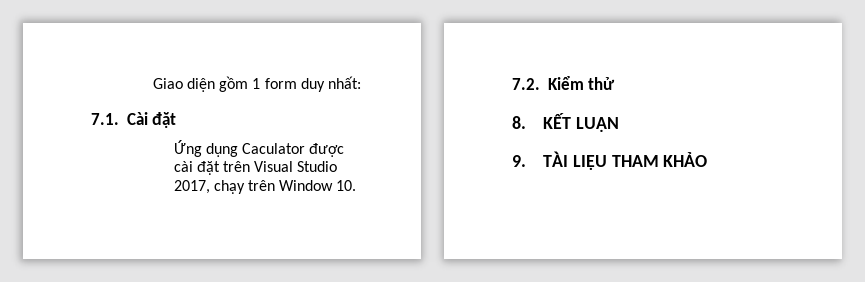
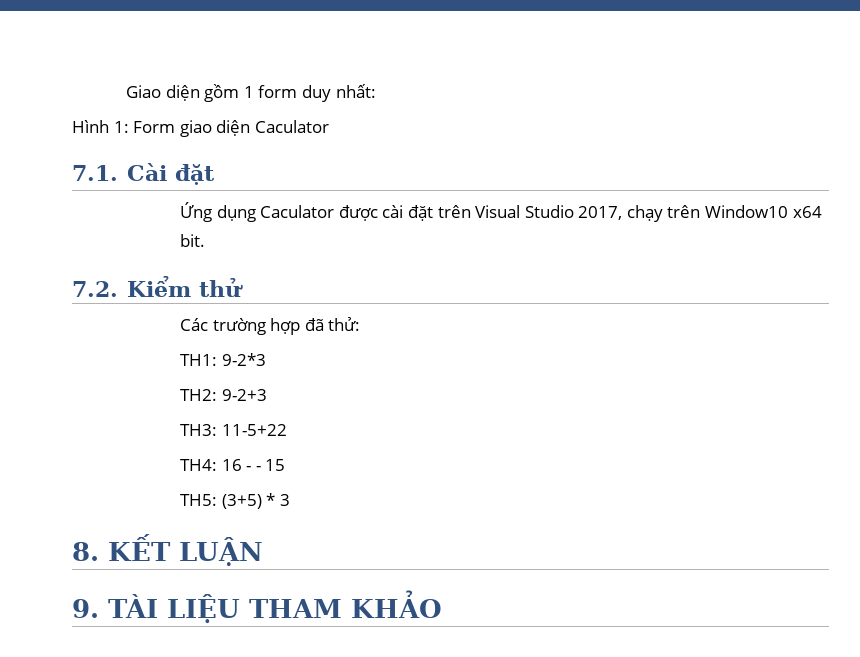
(361, 82) none -> [72,120,329,137] // Hình 1: Form giao diện Caculator
[279,180,357,191] Window 10. -> [705,205,822,218] [179,234,205,247] Window10 x64 bit.
(616, 83) none -> [179,317,361,335] [179,353,266,366] [179,389,267,401] [179,424,287,436] [179,459,286,471] [179,493,290,509] // Các trường hợp đã thử: // TH1: 9-2*3 // TH2: 9-2+3 // TH3: 11-5+22 // TH4: 16 - - 15 // TH5: (3+5) * 3

